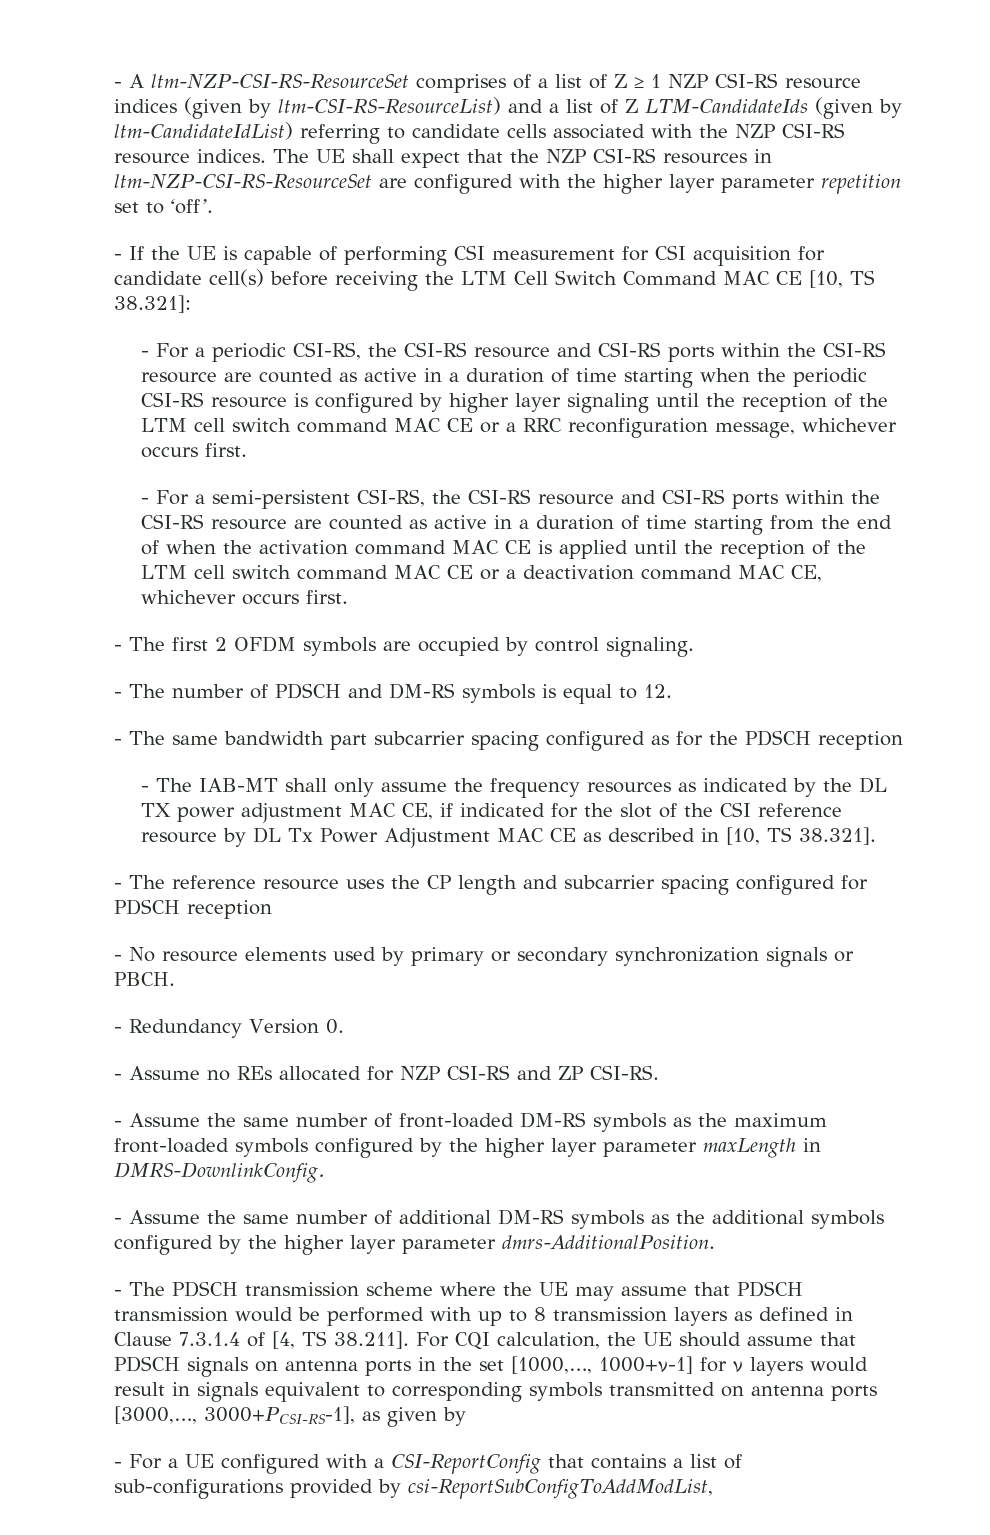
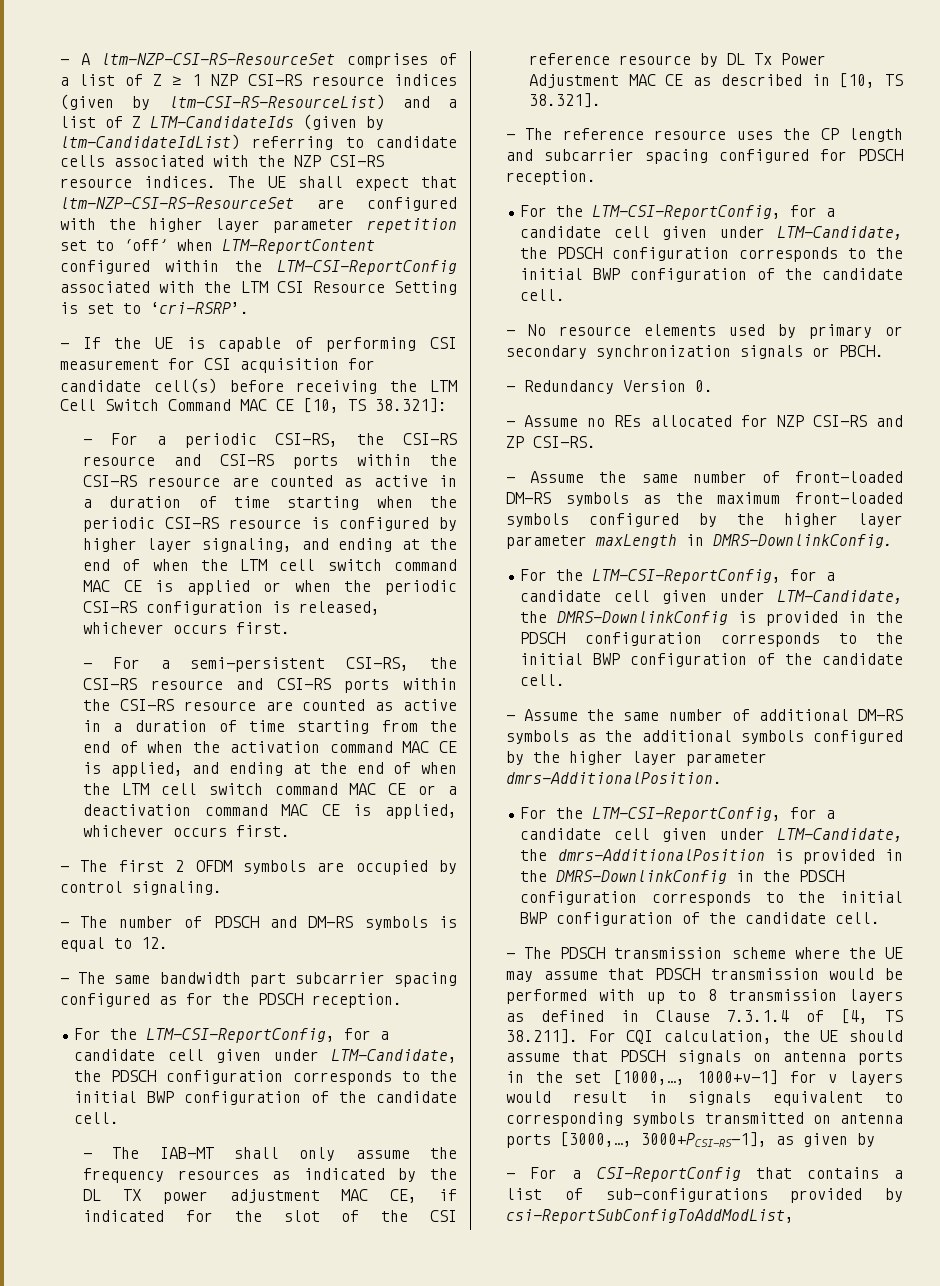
[509,148,772,164] the NZP CSI-RS resources in -> (457, 182) none
[170,199,213,214] ‘off’. -> [123,239,376,254] [60,260,457,275] [60,281,457,295] [60,302,250,314] ‘off’ when LTM-ReportContent configured within the LTM-CSI-ReportConfig associated with the LTM CSI Resource Setting is set to ‘cri-RSRP’.
[567,393,889,413] [141,418,796,438] signaling until the reception of the LTM cell switch command MAC CE or a RRC reconfiguration message, -> [201,538,457,552] [83,559,457,571] [83,580,457,595] [83,601,381,615] signaling, and ending at the end of when the LTM cell switch command MAC CE is applied or when the periodic CSI-RS configuration is released,
[559,540,831,559] applied until the reception of -> [110,762,457,777] applied, and ending at the end of when
[791,565,823,582] CE, -> [321,804,457,819] CE is applied,
[817,731,903,750] reception -> [312,993,403,1008] [74,1028,390,1043] [74,1049,457,1063] [74,1070,457,1085] [74,1091,458,1105] [74,1112,120,1124] reception. // For the LTM-CSI-ReportConfig, for a candidate cell given under LTM-Candidate, the PDSCH configuration corresponds to the initial BWP configuration of the candidate cell.
[186,900,272,919] reception -> [506,170,597,185] [520,205,836,220] [520,226,903,240] [520,247,903,262] [520,268,903,282] [520,289,566,301] reception. // For the LTM-CSI-ReportConfig, for a candidate cell given under LTM-Candidate, the PDSCH configuration corresponds to the initial BWP configuration of the candidate cell.
(325, 1172) none -> [520,569,836,584] [520,590,903,604] [520,611,903,626] [520,632,903,647] [520,653,903,667] [520,674,566,686] // For the LTM-CSI-ReportConfig, for a candidate cell given under LTM-Candidate, the DMRS-DownlinkConfig is provided in the PDSCH configuration corresponds to the initial BWP configuration of the candidate cell.
(715, 1242) none -> [520,807,836,822] [520,828,903,842] [520,849,903,864] [520,870,845,884] [520,891,903,906] [520,912,881,926] // For the LTM-CSI-ReportConfig, for a candidate cell given under LTM-Candidate, the dmrs-AdditionalPosition is provided in the DMRS-DownlinkConfig in the PDSCH configuration corresponds to the initial BWP configuration of the candidate cell.
[184,1454,384,1474] UE configured with a -> (582, 1174) none

